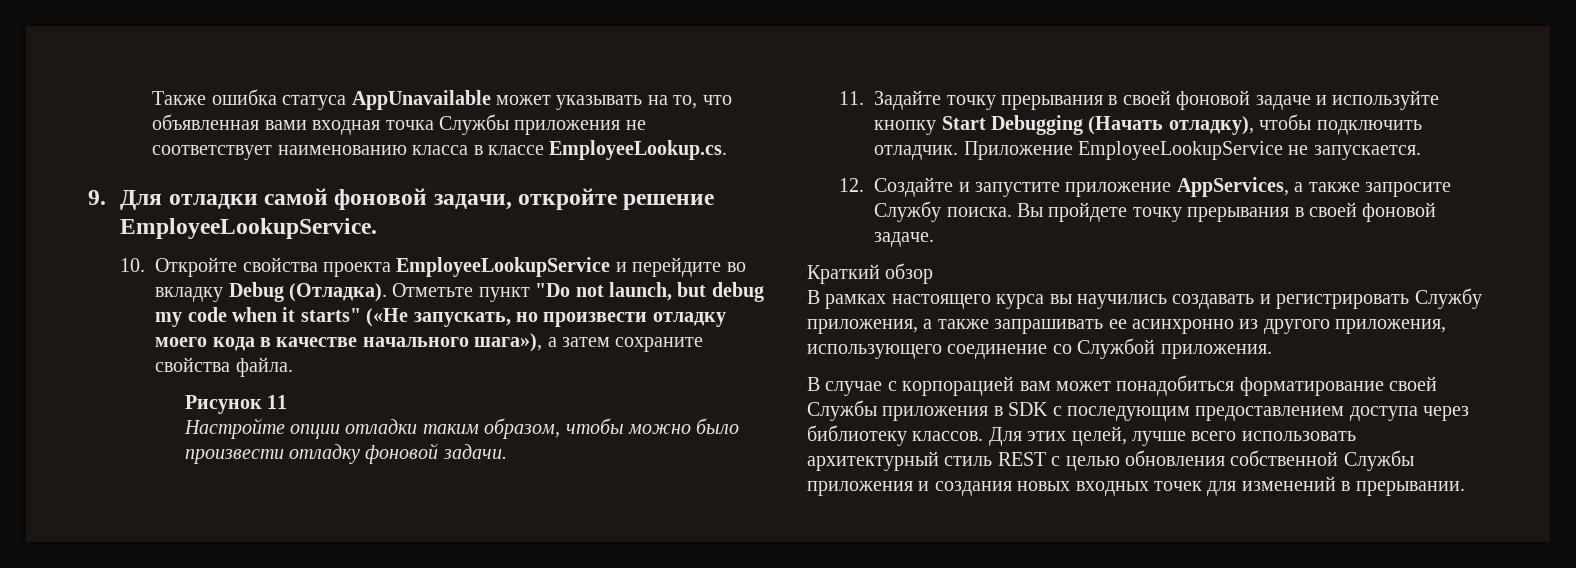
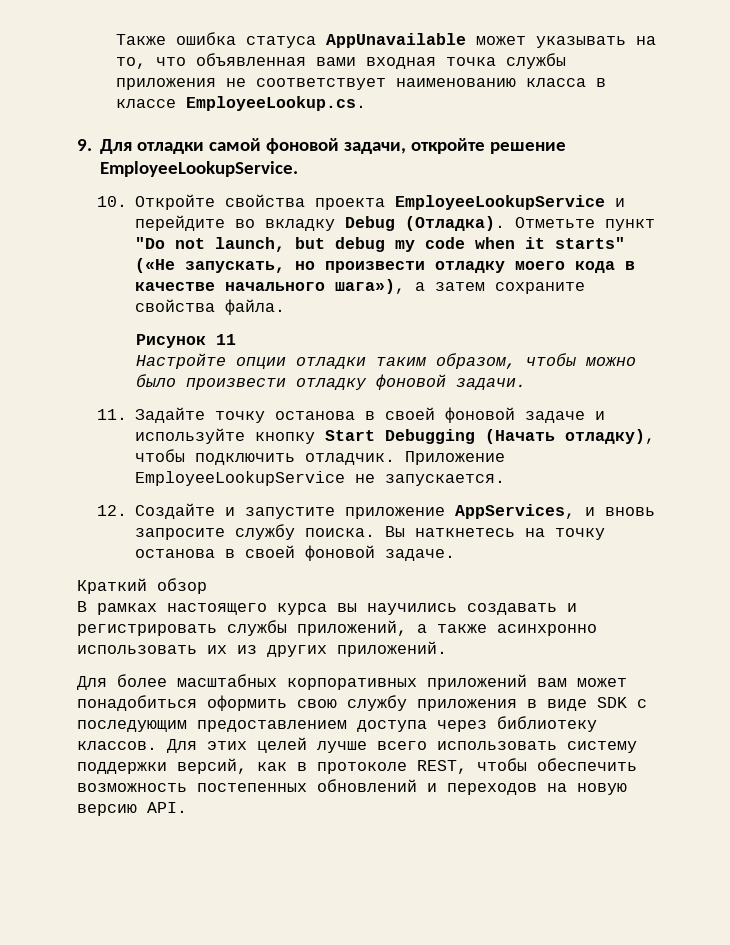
[438,114,509,135] Службы -> [506,53,567,69] службы
[1000,95,1103,110] прерывания -> [274,411,355,420] останова
[1294,182,1451,197] [874,201,1290,222] а также запросите Службу поиска. Вы пройдете точку прерывания -> [584,507,655,516] [134,524,605,540] [134,549,215,558] и вновь запросите cлужбу поиска. Вы наткнетесь на точку останова
[1414,288,1482,309] [807,319,1447,334] [807,338,1272,359] [807,375,1438,396] [807,400,877,421] Службу приложения, а также запрашивать ее асинхронно из другого приложения, использующего соединение со Службой приложения. // В случае с корпорацией вам может понадобиться форматирование своей Службы -> [227,620,597,636] [77,641,447,657] [77,674,627,690] [77,695,407,711] службы приложений, а также асинхронно использовать их из других приложений. // Для более масштабных корпоративных приложений вам может понадобиться оформить свою службу
(1003, 411) none -> [547,699,587,711] виде
[1071,426,1127,446] целей, -> [257,737,307,753] целей
[807,450,1414,471] [807,476,1465,496] архитектурный стиль REST с целью обновления собственной Службы приложения и создания новых входных точек для изменений в прерывании. -> [567,741,637,753] [77,758,637,774] [77,779,627,795] [77,802,187,816] систему поддержки версий, как в протоколе REST, чтобы обеспечить возможность постепенных обновлений и переходов на новую версию API.

